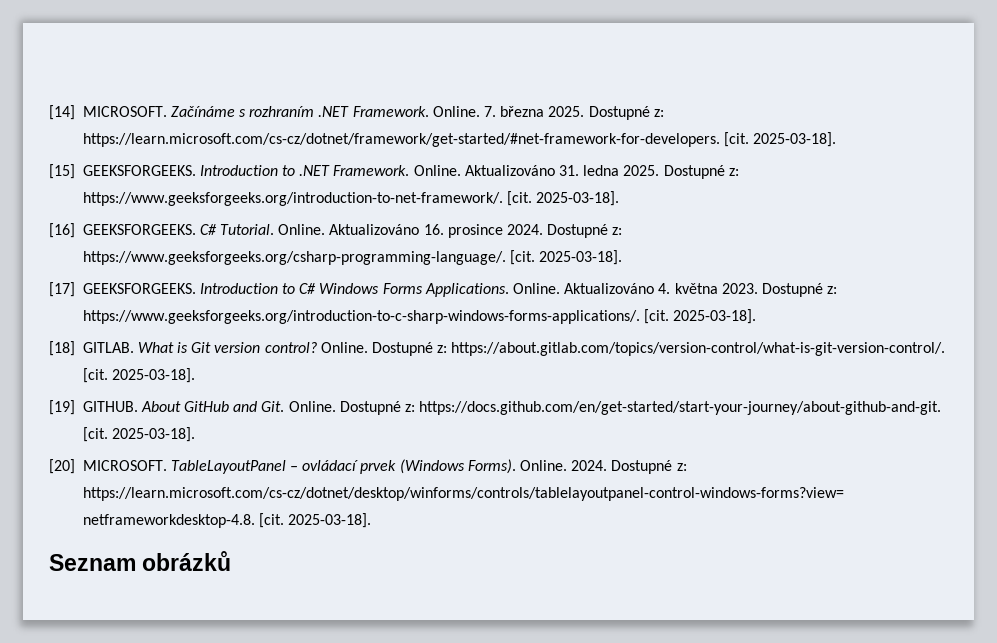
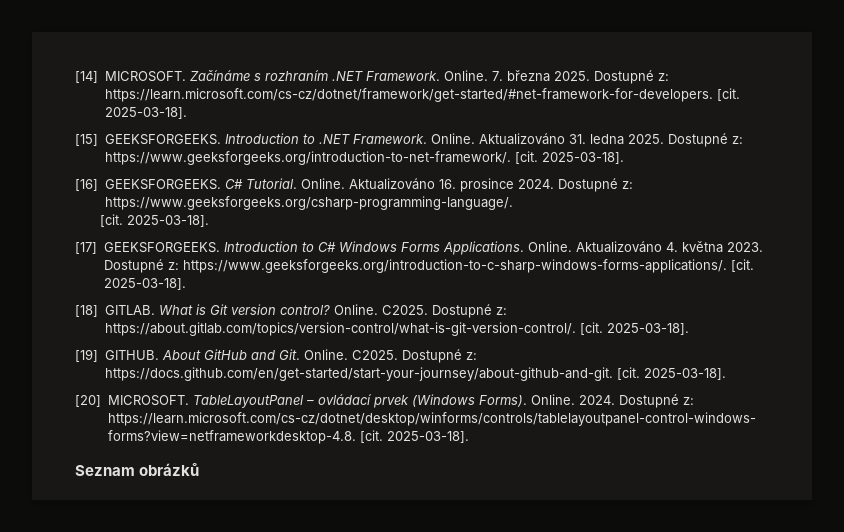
(506, 258) none -> (513, 203) //
(368, 347) none -> [381,305,428,315] C2025.
[339,401,942,415] Dostupné z: https://docs.github.com/en/get-started/start-your-journey/about-github-and-git. -> [351,349,477,363] [104,367,613,381] C2025. Dostupné z: https://docs.github.com/en/get-started/start-your-journsey/about-github-and-git.

